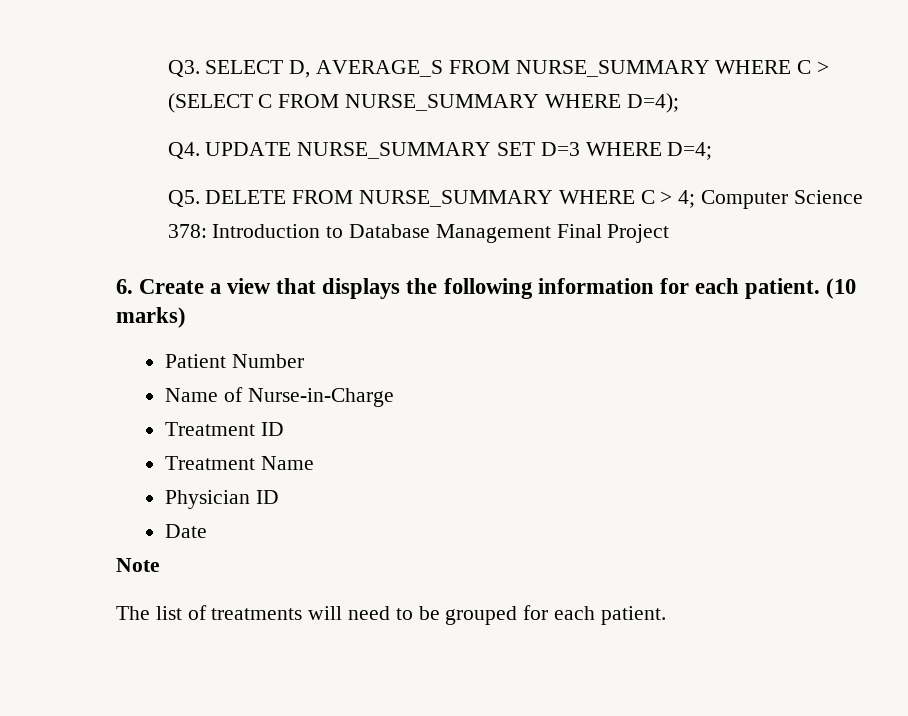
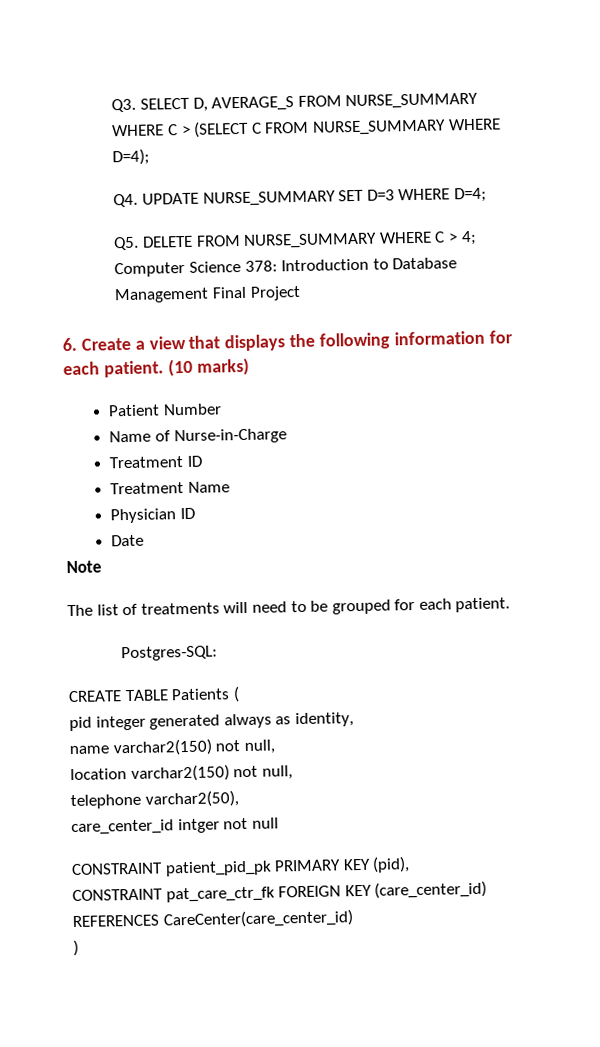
(666, 615) none -> [121,645,219,662] [68,686,240,703] [69,712,354,732] [69,738,276,757] [70,764,293,782] [70,790,239,810] [71,817,279,836] [71,856,411,877] [72,880,488,903] [72,909,354,929] [73,939,79,957] // Postgres-SQL: // CREATE TABLE Patients ( // pid integer generated always as identity, // name varchar2(150) not null, // location varchar2(150) not null, // telephone varchar2(50), // care_center_id intger not null // CONSTRAINT patient_pid_pk PRIMARY KEY (pid), // CONSTRAINT pat_care_ctr_fk FOREIGN KEY (care_center_id) REFERENCES CareCenter(care_center_id) // )

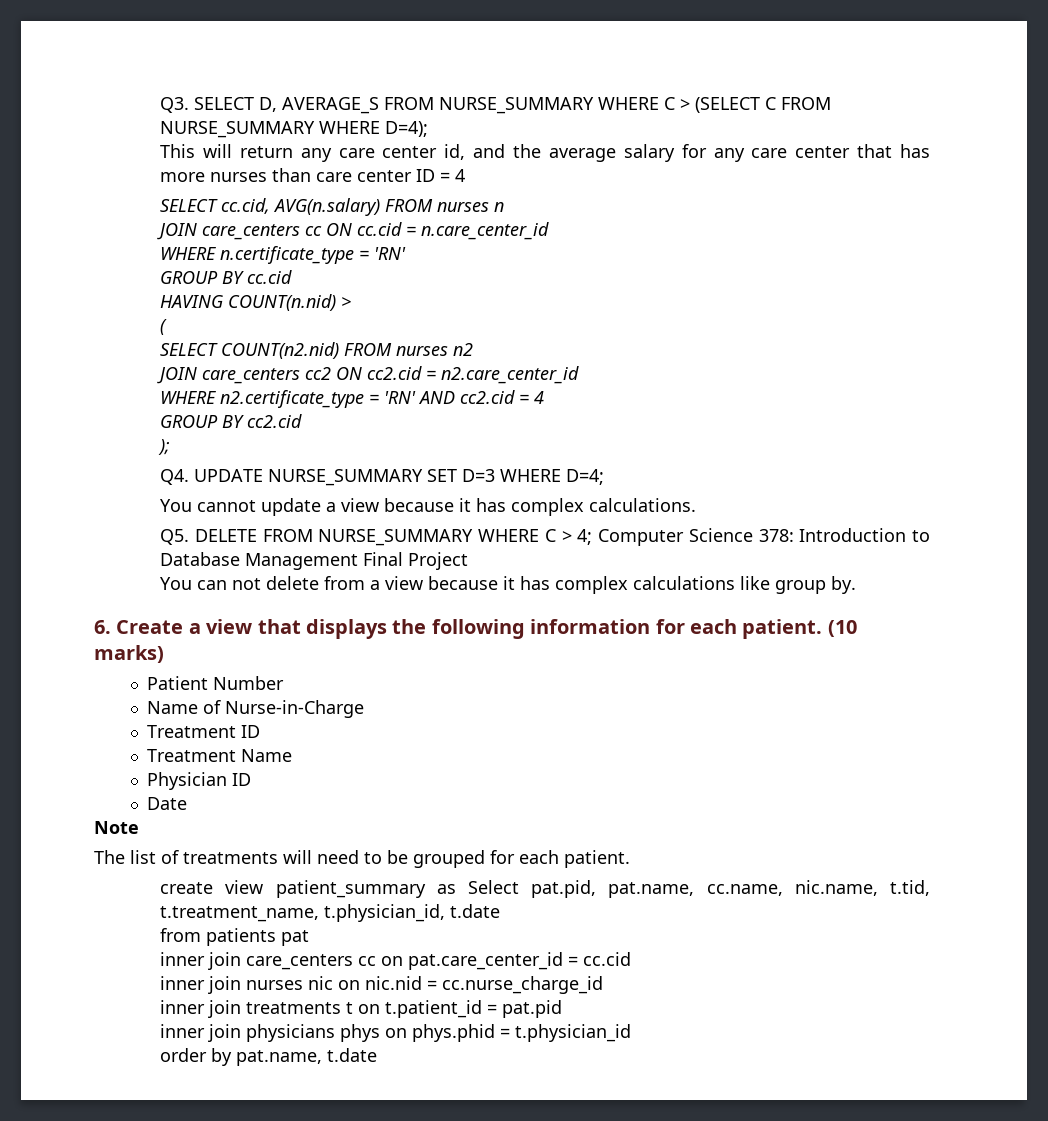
(151, 157) none -> [160,144,931,162] [160,168,466,182] [160,198,505,216] [157,222,550,240] [160,246,407,264] [160,270,293,284] [160,294,352,311] [160,319,168,335] [160,342,474,359] [157,366,580,384] [160,390,545,408] [160,414,303,428] [158,439,171,455] // This will return any care center id, and the average salary for any care center that has more nurses than care center ID = 4 // SELECT cc.cid, AVG(n.salary) FROM nurses n // JOIN care_centers cc ON cc.cid = n.care_center_id // WHERE n.certificate_type = 'RN' // GROUP BY cc.cid // HAVING COUNT(n.nid) > // ( // SELECT COUNT(n2.nid) FROM nurses n2 // JOIN care_centers cc2 ON cc2.cid = n2.care_center_id // WHERE n2.certificate_type = 'RN' AND cc2.cid = 4 // GROUP BY cc2.cid // );
(487, 195) none -> [160,498,697,516] // You cannot update a view because it has complex calculations.
(301, 293) none -> [160,576,857,594] // You can not delete from a view because it has complex calculations like group by.
[121,645,219,662] [68,686,240,703] [69,712,354,732] [69,738,276,757] [70,764,293,782] [70,790,239,810] [71,817,279,836] [71,856,411,877] [72,880,488,903] [72,909,354,929] [73,939,79,957] Postgres-SQL: // CREATE TABLE Patients ( // pid integer generated always as identity, // name varchar2(150) not null, // location varchar2(150) not null, // telephone varchar2(50), // care_center_id intger not null // CONSTRAINT patient_pid_pk PRIMARY KEY (pid), // CONSTRAINT pat_care_ctr_fk FOREIGN KEY (care_center_id) REFERENCES CareCenter(care_center_id) // ) -> [160,880,931,898] [160,904,501,922] [160,928,310,946] [160,952,632,970] [160,976,604,994] [160,1000,563,1018] [160,1024,632,1042] [160,1048,378,1066] create view patient_summary as Select pat.pid, pat.name, cc.name, nic.name, t.tid, t.treatment_name, t.physician_id, t.date // from patients pat // inner join care_centers cc on pat.care_center_id = cc.cid // inner join nurses nic on nic.nid = cc.nurse_charge_id // inner join treatments t on t.patient_id = pat.pid // inner join physicians phys on phys.phid = t.physician_id // order by pat.name, t.date

